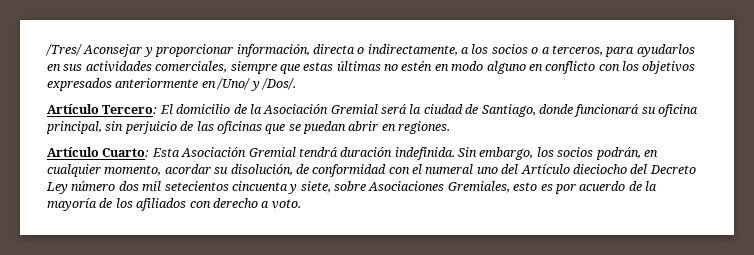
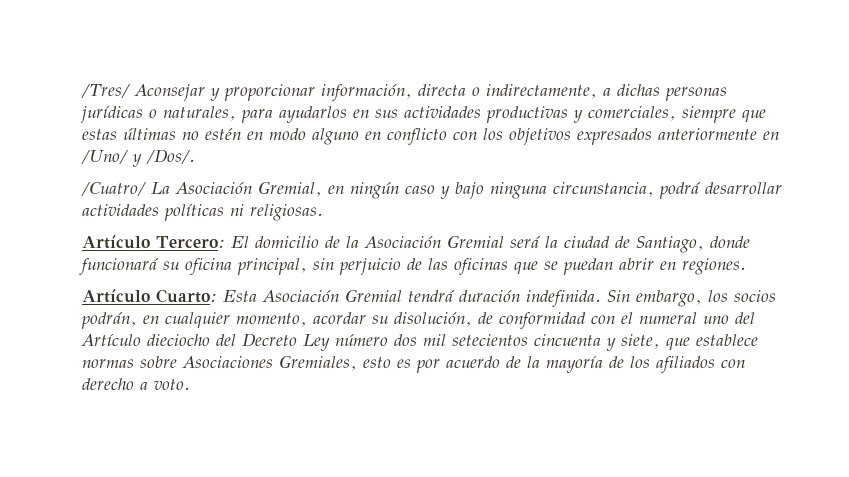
[471,44,603,56] los socios o a terceros, -> [616,84,727,101] [80,106,236,123] dichas personas jurídicas o naturales,
(152, 66) none -> [486,106,583,123] productivas y
(296, 84) none -> [81,181,782,199] [82,204,323,221] // /Cuatro/ La Asociación Gremial, en ningún caso y bajo ninguna circunstancia, podrá desarrollar actividades políticas ni religiosas.
(331, 187) none -> [666,334,758,350] [82,359,134,368] que establece normas

